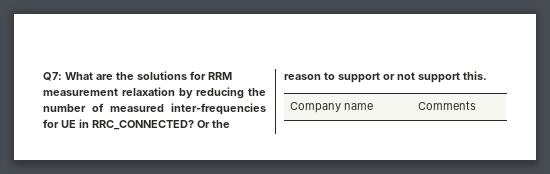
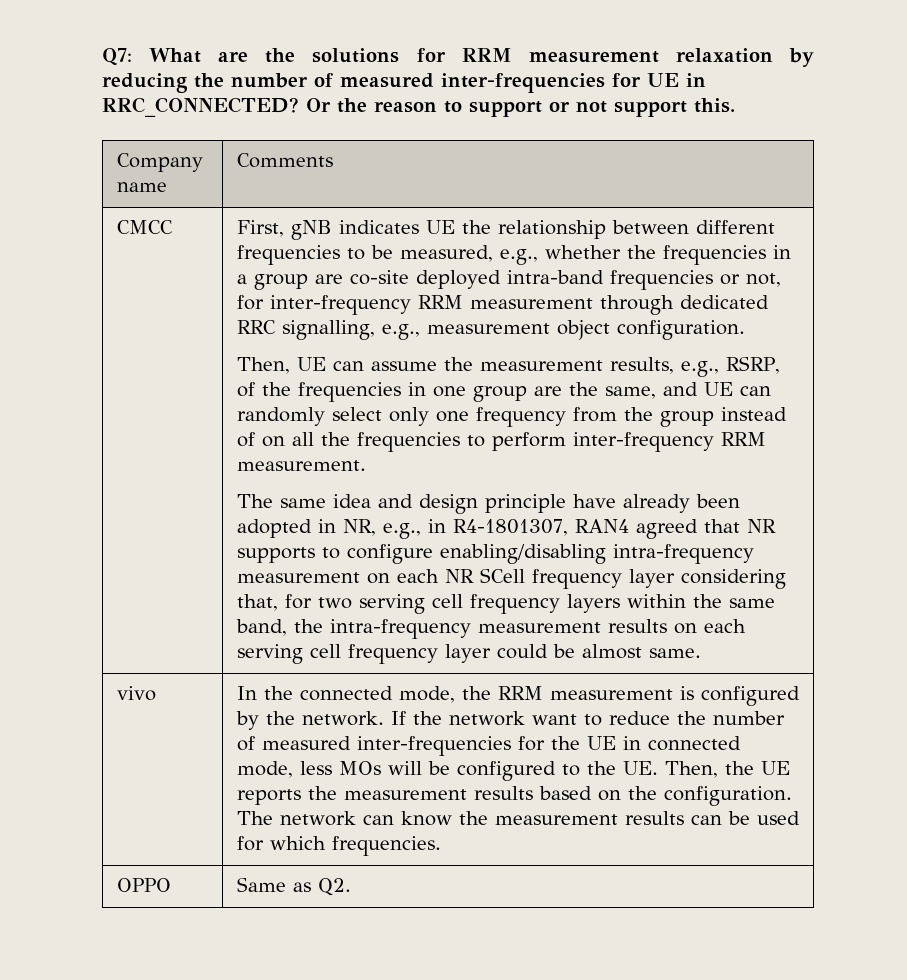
(476, 105) none -> [116,220,173,234] [236,220,775,240] [236,245,791,265] [236,270,781,290] [236,295,769,315] [236,320,745,340] [236,356,780,377] [236,382,771,402] [236,407,787,427] [236,432,766,452] [236,460,366,471] [236,494,740,514] [236,519,776,539] [236,544,754,564] [236,568,786,589] [236,594,775,614] [235,619,746,639] [236,644,701,664] [116,686,156,701] [236,686,800,706] [235,711,785,730] [236,736,741,756] [236,761,790,781] [236,786,792,806] [236,811,800,826] [236,836,441,856] [116,878,171,892] [236,877,351,896] // CMCC | First, gNB indicates UE the relationship between different frequencies to be measured, e.g., whether the frequencies in a group are co-site deployed intra-band frequencies or not, for inter-frequency RRM measurement through dedicated RRC signalling, e.g., measurement object configuration. // Then, UE can assume the measurement results, e.g., RSRP, of the frequencies in one group are the same, and UE can randomly select only one frequency from the group instead of on all the frequencies to perform inter-frequency RRM measurement. // The same idea and design principle have already been adopted in NR, e.g., in R4-1801307, RAN4 agreed that NR supports to configure enabling/disabling intra-frequency measurement on each NR SCell frequency layer considering that, for two serving cell frequency layers within the same band, the intra-frequency measurement results on each serving cell frequency layer could be almost same. // vivo | In the connected mode, the RRM measurement is configured by the network. If the network want to reduce the number of measured inter-frequencies for the UE in connected mode, less MOs will be configured to the UE. Then, the UE reports the measurement results based on the configuration. The network can know the measurement results can be used for which frequencies. // OPPO | Same as Q2.

